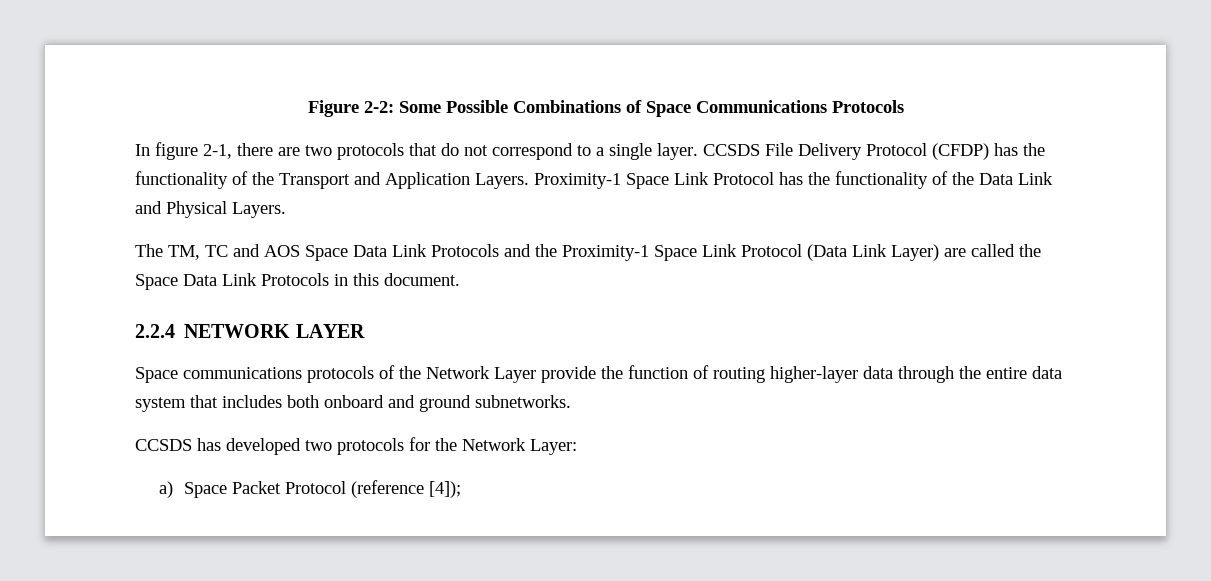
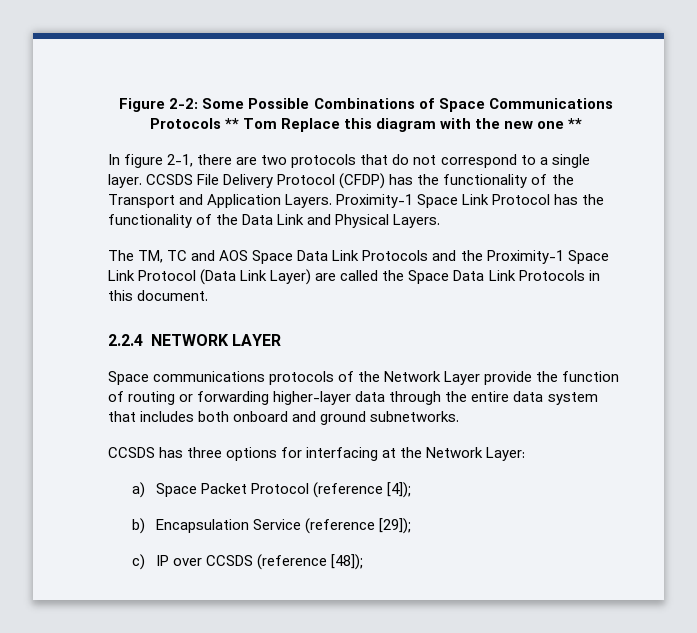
(904, 106) none -> [224,118,583,132] ** Tom Replace this diagram with the new one **
(765, 375) none -> [179,391,270,405] or forwarding
[226,437,430,455] developed two protocols for -> [187,447,397,461] three options for interfacing at
(461, 489) none -> [132,518,412,534] [132,554,364,570] // b) Encapsulation Service (reference [29]); // c) IP over CCSDS (reference [48]);

